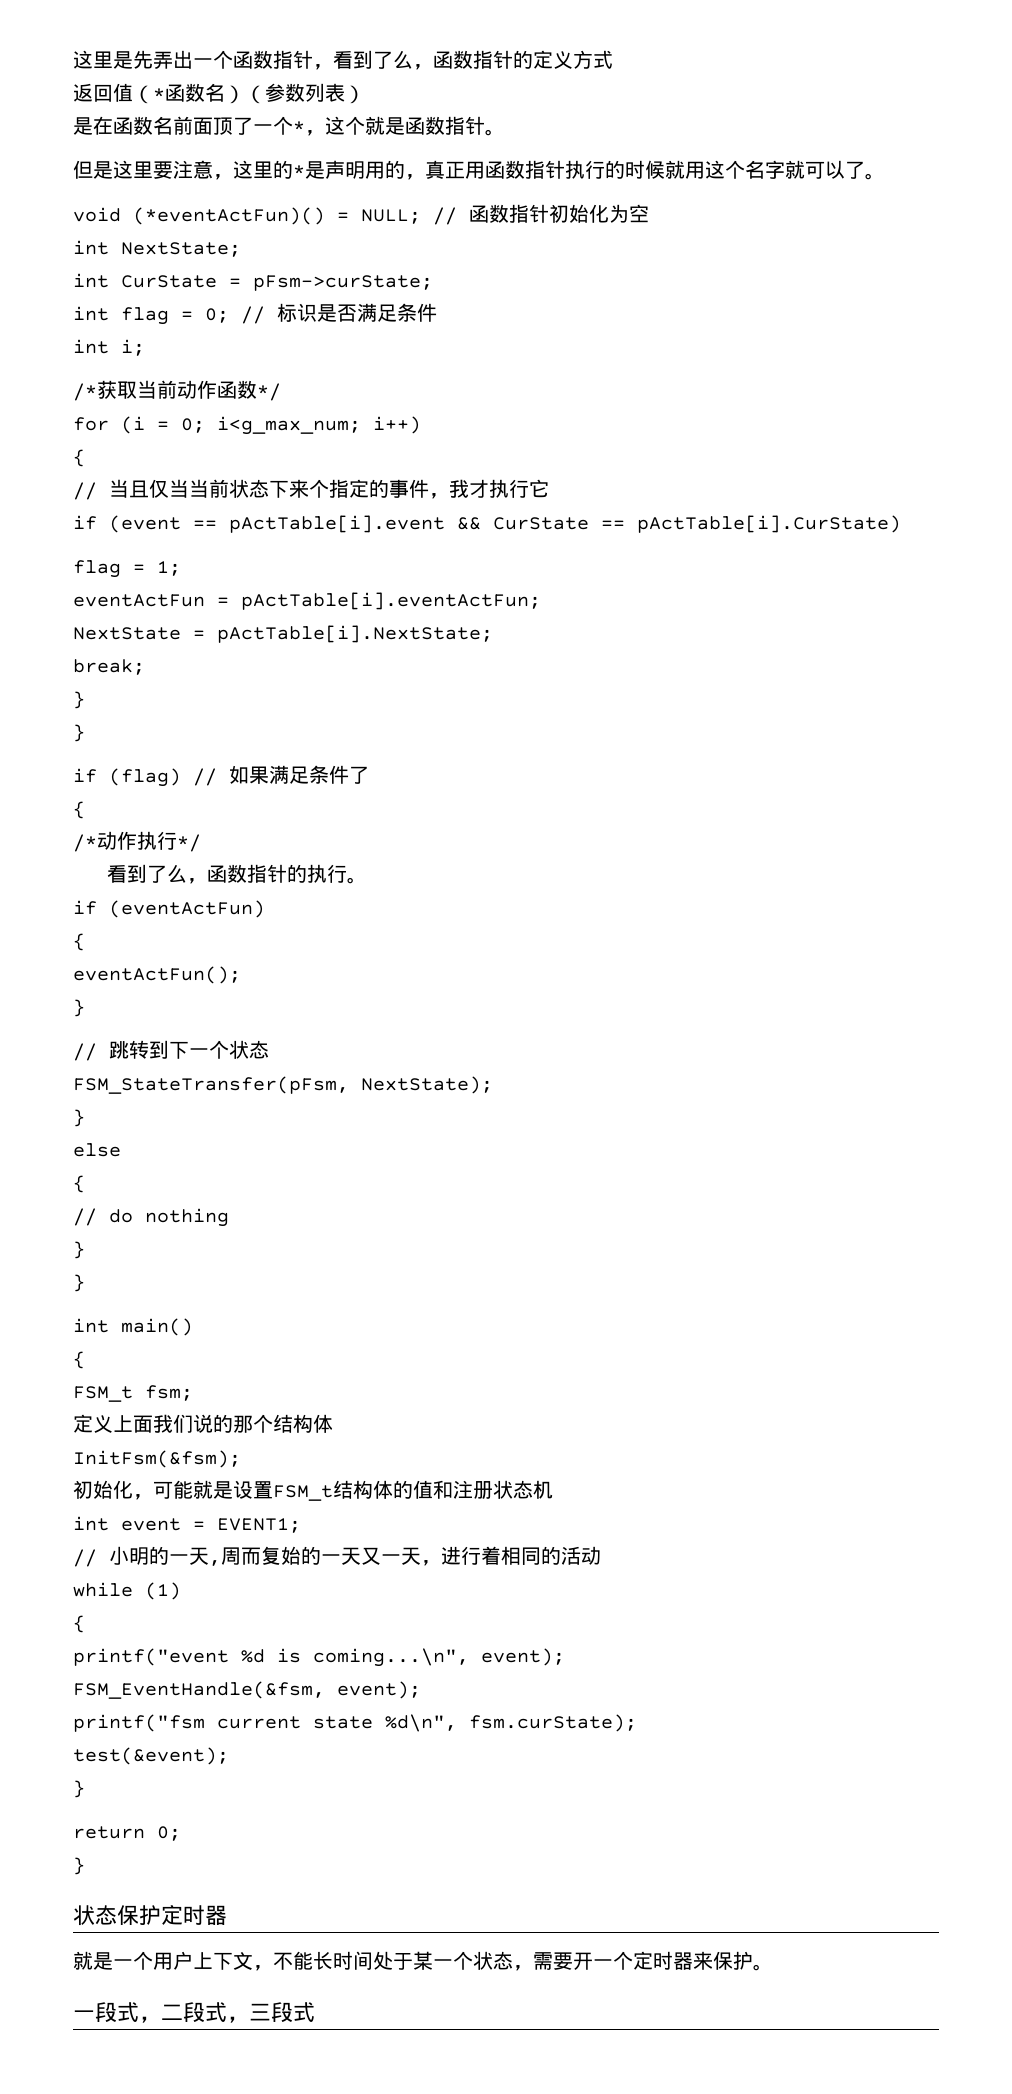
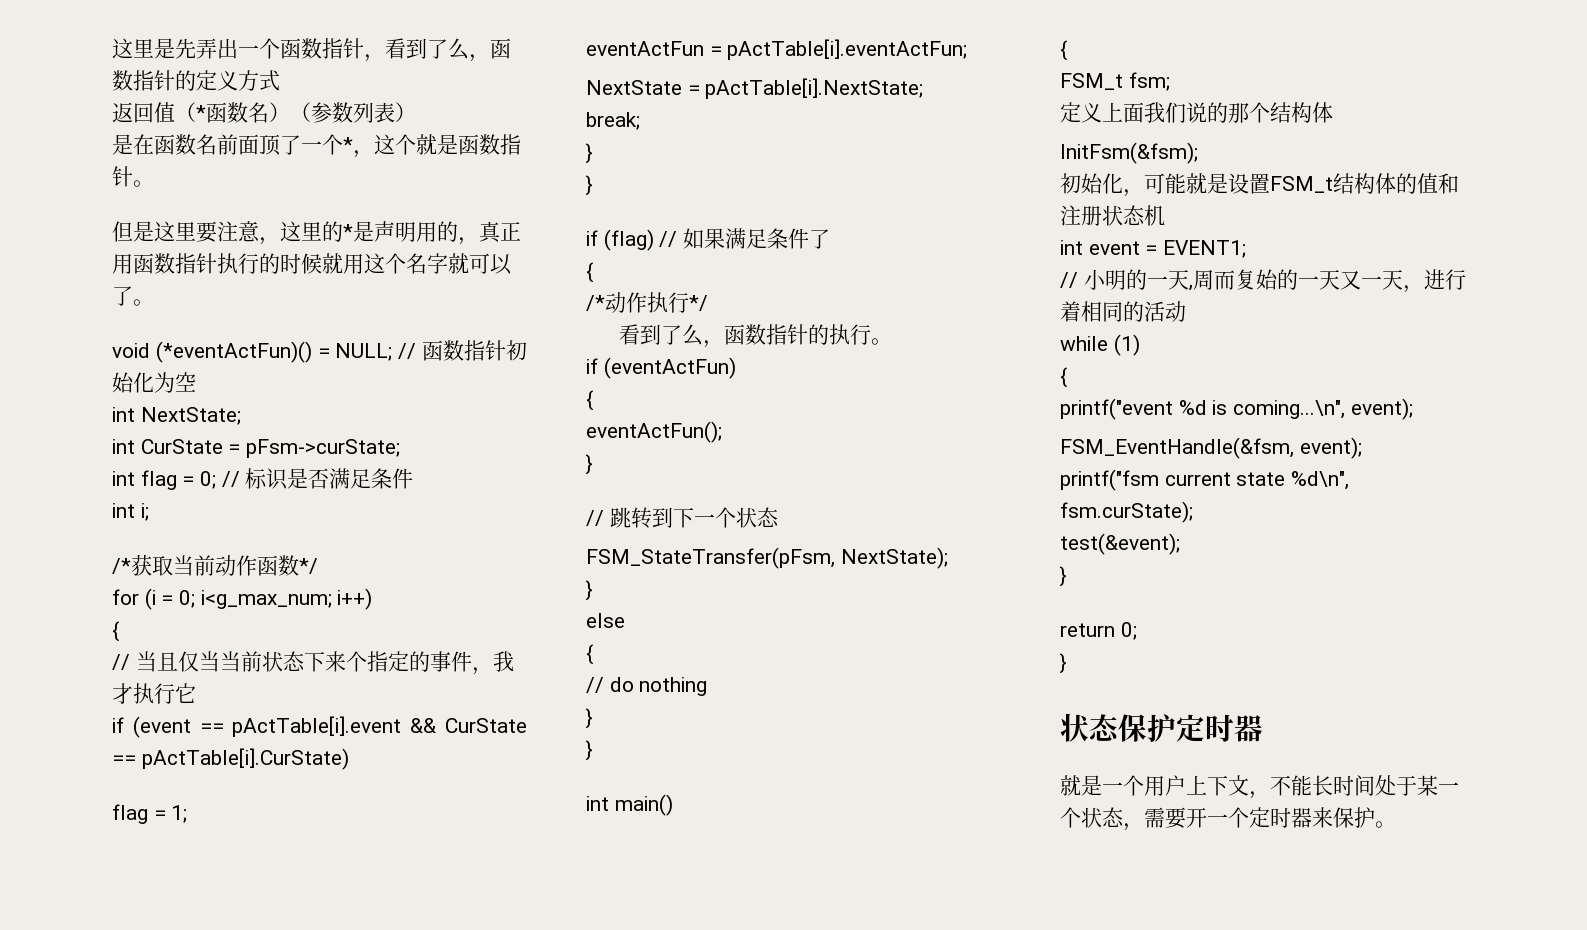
[73,2002,315,2023] // 一段式，二段式，三段式 -> (1396, 824) none

